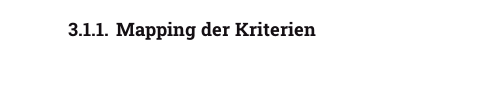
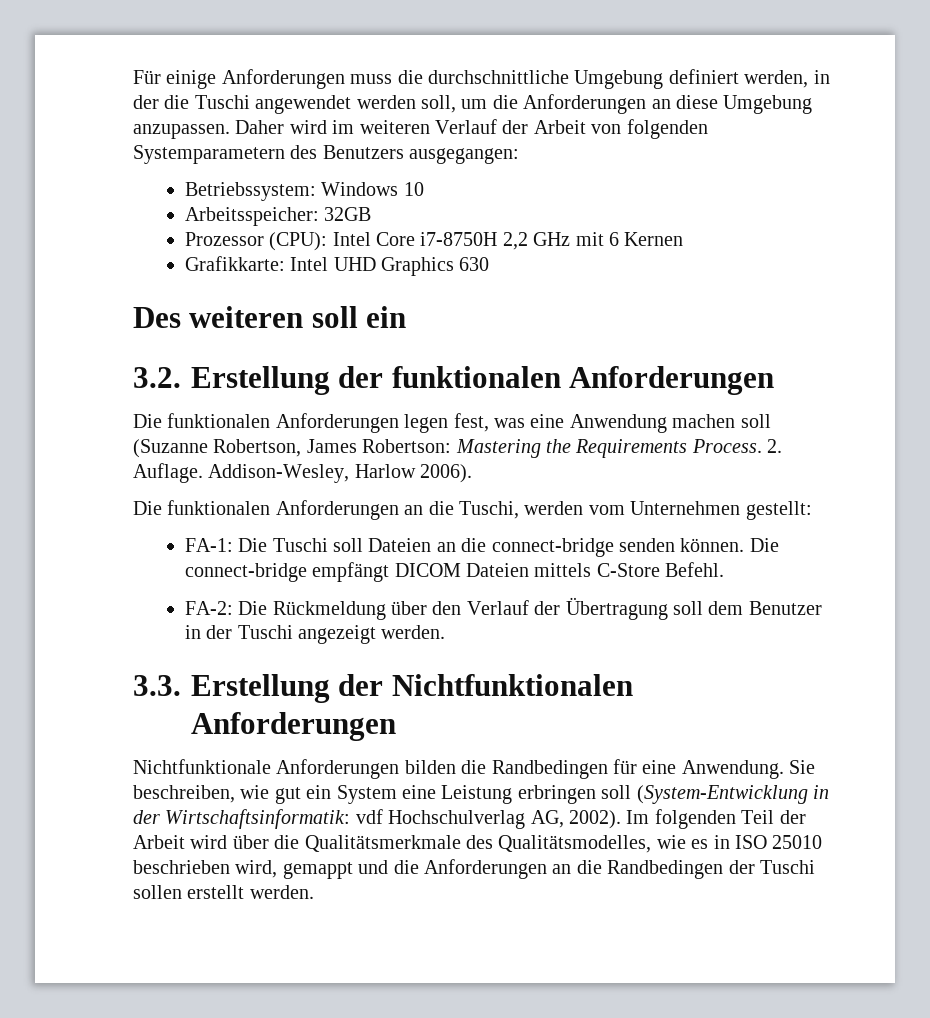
[68,21,316,40] 3.1.1. Mapping der Kriterien -> [133,69,830,89] [133,94,813,114] [133,119,708,139] [133,145,520,164] [184,182,424,201] [184,207,372,226] [184,232,684,251] [184,256,490,276] [133,306,407,328] [133,366,775,395] [133,413,771,433] [133,439,783,458] [133,463,473,483] [133,500,812,520] [184,538,779,557] [184,562,725,582] [184,597,822,620] [184,625,446,644] [133,674,633,703] [191,712,396,741] [133,759,816,779] [133,785,829,804] [133,809,806,829] [133,835,823,853] [133,859,815,879] [133,885,314,899] Für einige Anforderungen muss die durchschnittliche Umgebung definiert werden, in der die Tuschi angewendet werden soll, um die Anforderungen an diese Umgebung anzupassen. Daher wird im weiteren Verlauf der Arbeit von folgenden Systemparametern des Benutzers ausgegangen: // Betriebssystem: Windows 10 // Arbeitsspeicher: 32GB // Prozessor (CPU): Intel Core i7-8750H 2,2 GHz mit 6 Kernen // Grafikkarte: Intel UHD Graphics 630 // Des weiteren soll ein // 3.2. Erstellung der funktionalen Anforderungen // Die funktionalen Anforderungen legen fest, was eine Anwendung machen soll (Suzanne Robertson, James Robertson: Mastering the Requirements Process. 2. Auflage. Addison-Wesley, Harlow 2006). // Die funktionalen Anforderungen an die Tuschi, werden vom Unternehmen gestellt: // FA-1: Die Tuschi soll Dateien an die connect-bridge senden können. Die connect-bridge empfängt DICOM Dateien mittels C-Store Befehl. // FA-2: Die Rückmeldung über den Verlauf der Übertragung soll dem Benutzer in der Tuschi angezeigt werden. // 3.3. Erstellung der Nichtfunktionalen Anforderungen // Nichtfunktionale Anforderungen bilden die Randbedingen für eine Anwendung. Sie beschreiben, wie gut ein System eine Leistung erbringen soll (System-Entwicklung in der Wirtschaftsinformatik: vdf Hochschulverlag AG, 2002). Im folgenden Teil der Arbeit wird über die Qualitätsmerkmale des Qualitätsmodelles, wie es in ISO 25010 beschrieben wird, gemappt und die Anforderungen an die Randbedingen der Tuschi sollen erstellt werden.

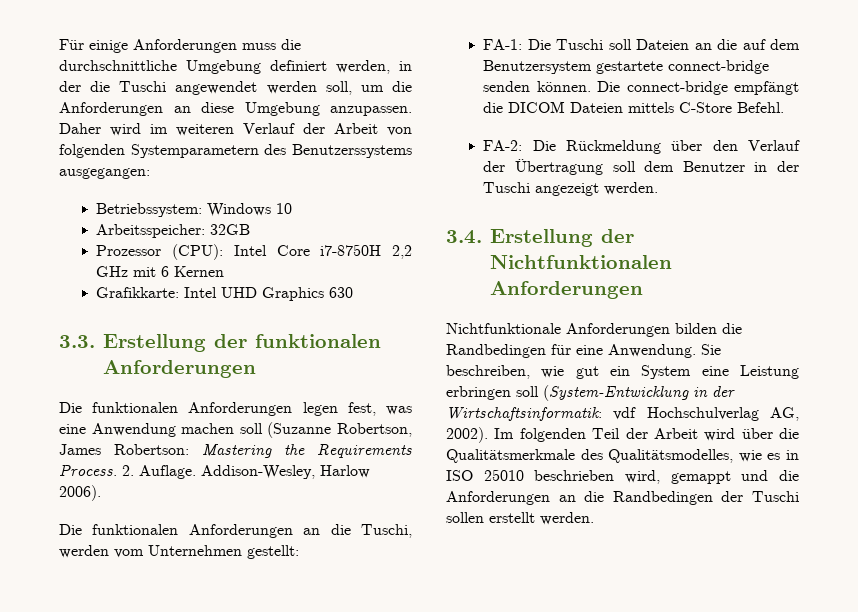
[322,145,404,159] Benutzers -> [292,144,412,158] Benutzerssystems
[133,306,407,328] [133,367,181,388] Des weiteren soll ein // 3.2. -> [59,335,95,348] 3.3.
(487, 545) none -> [742,39,800,50] [483,60,664,74] auf dem Benutzersystem gestartete
(390, 572) none -> [483,102,504,113] die
[133,675,181,696] 3.3. -> [446,230,482,244] 3.4.

